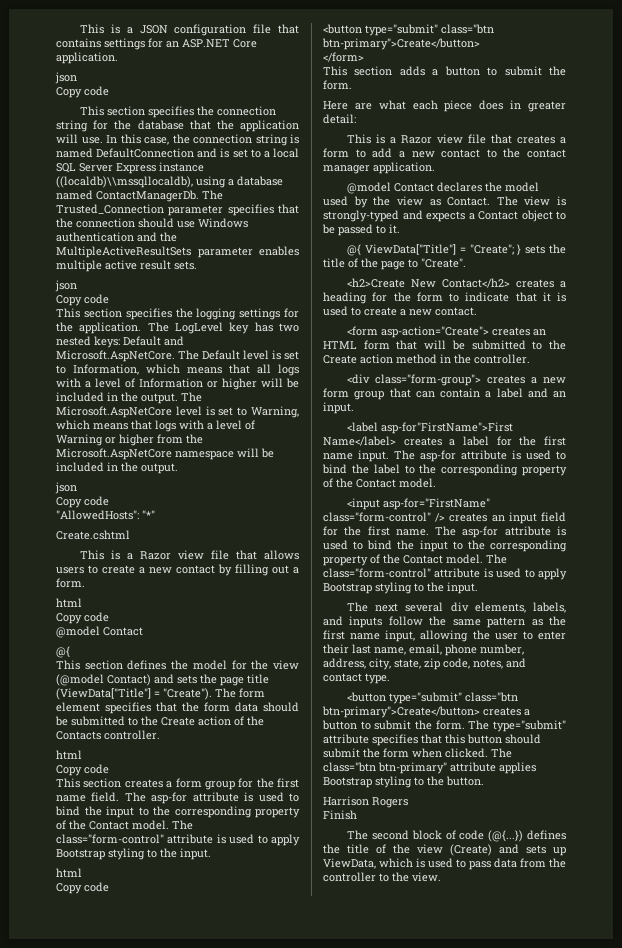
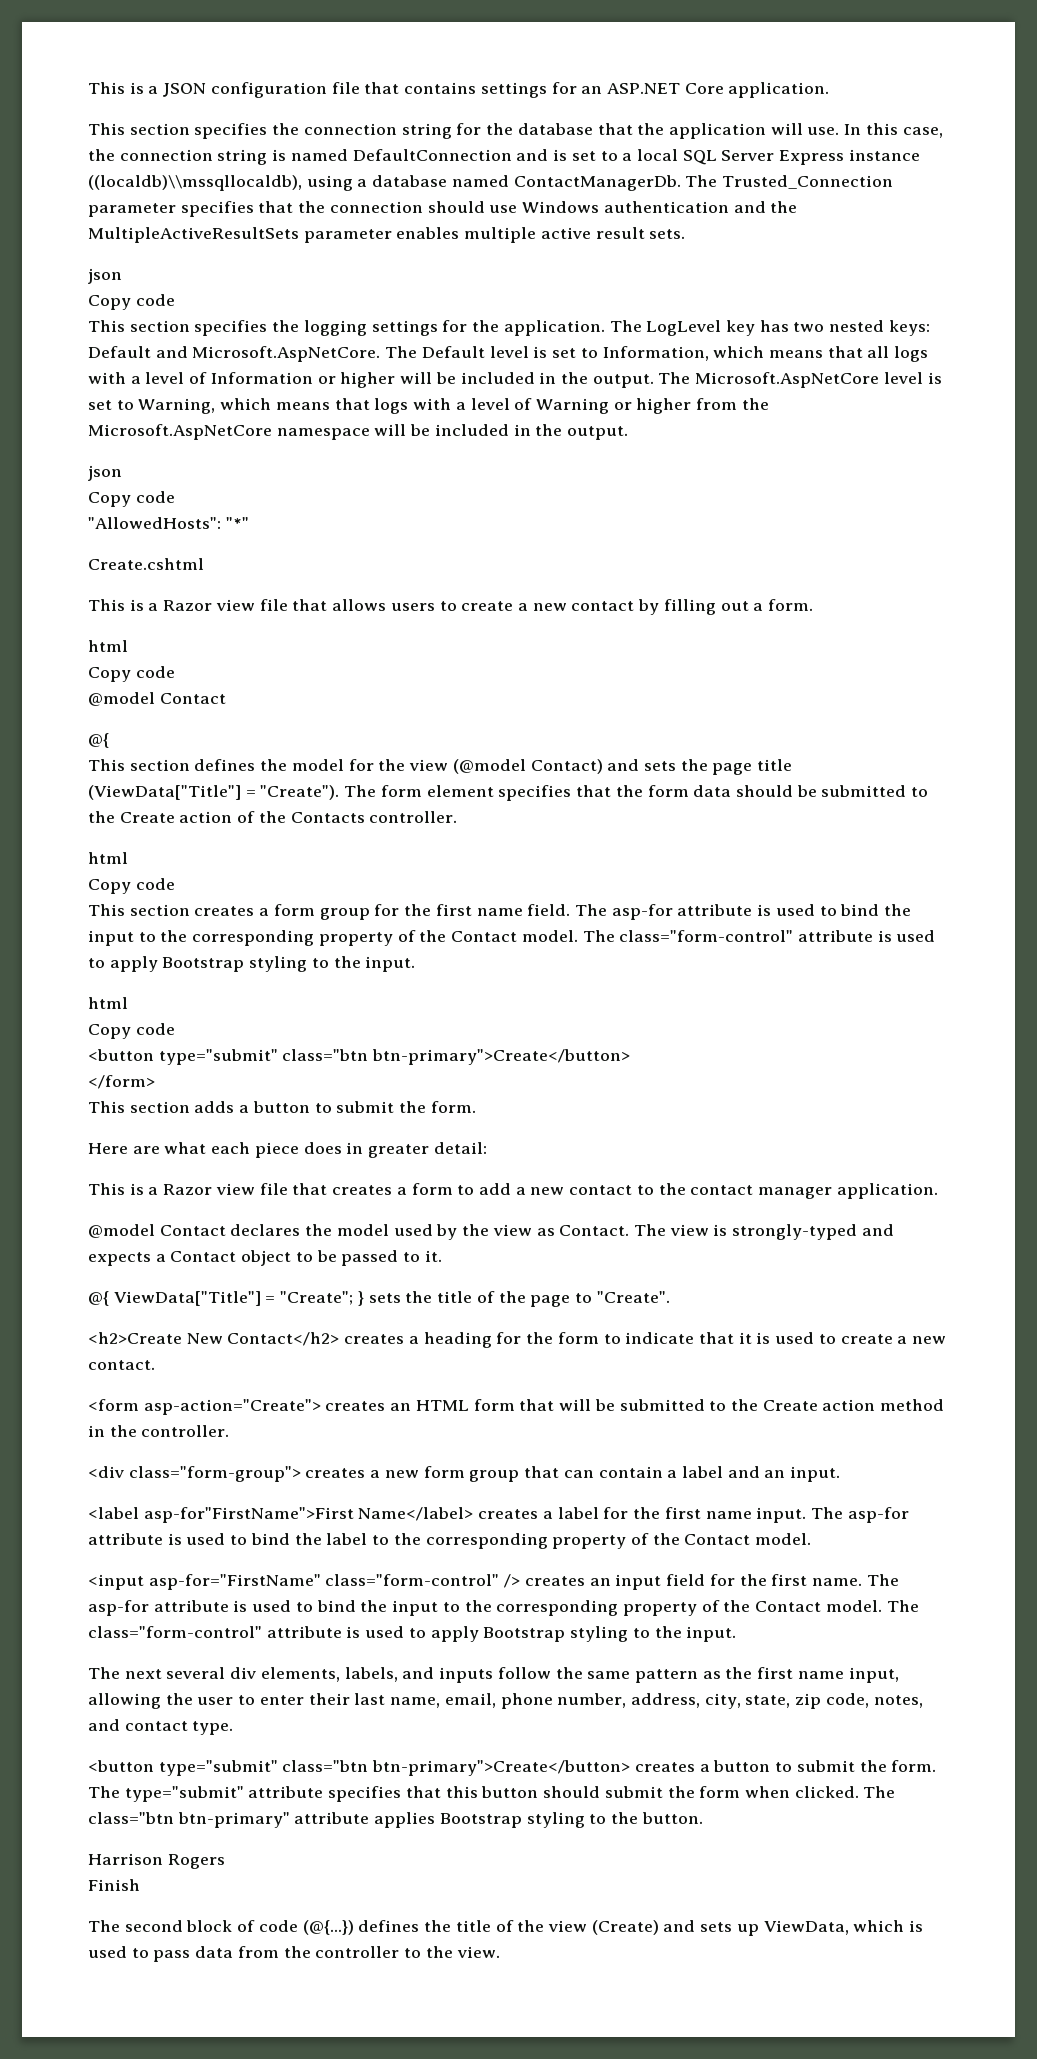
[55,72,77,84] [56,86,109,98] // json // Copy code -> (830, 90) none

